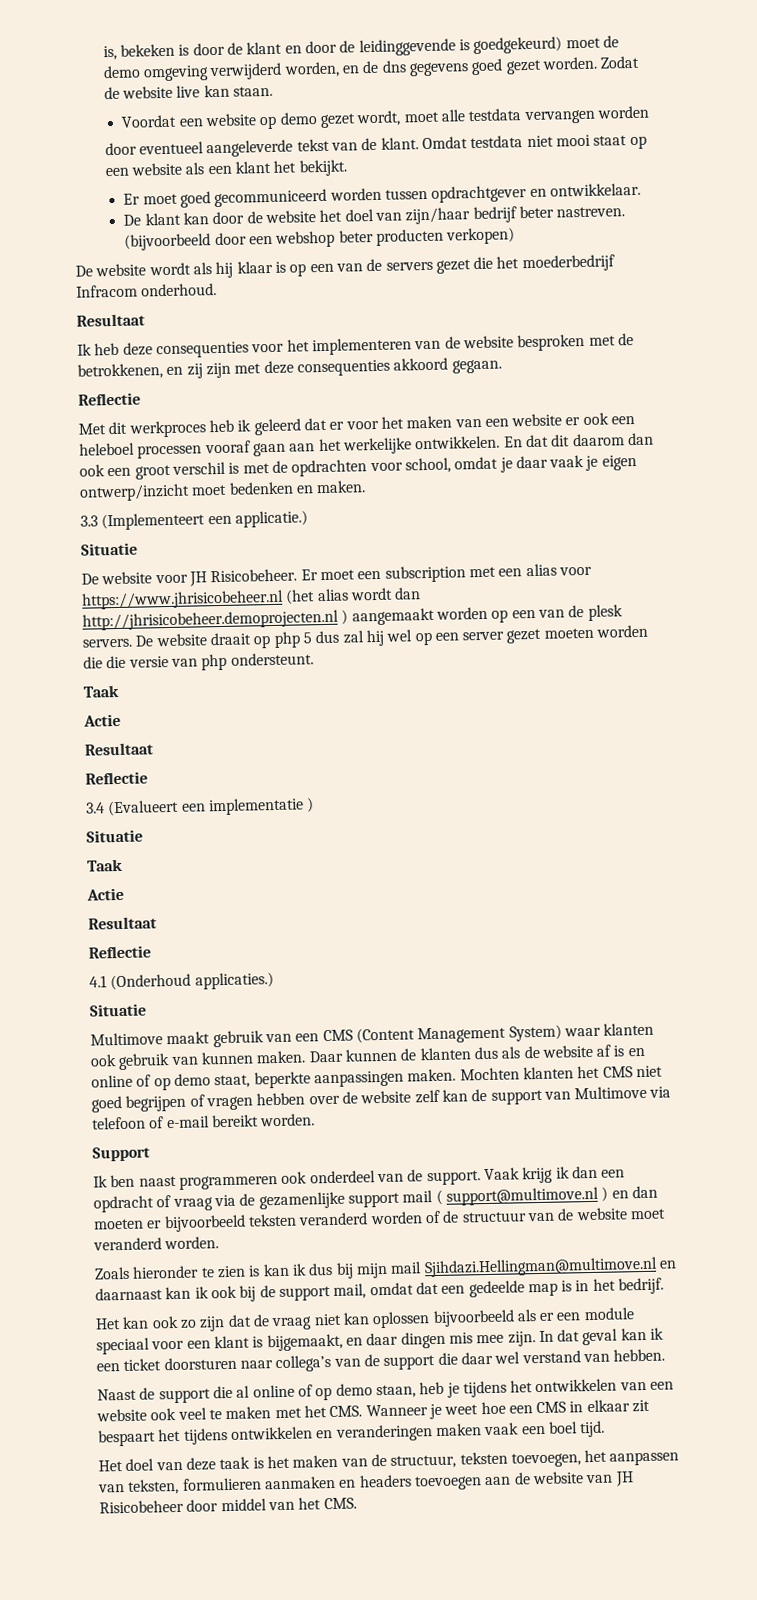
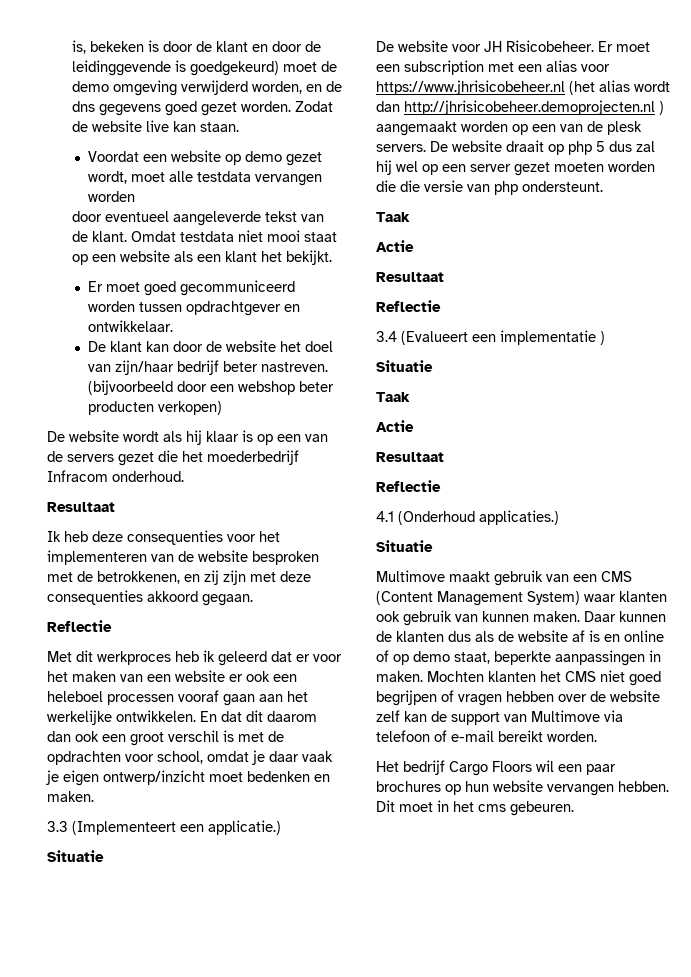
(404, 1079) none -> [649,650,661,662] in
[92,1146,150,1162] [93,1165,626,1190] [93,1185,658,1213] [94,1207,666,1233] [93,1236,220,1251] [94,1256,677,1280] [95,1277,665,1302] [95,1307,635,1332] [96,1327,665,1355] [96,1348,666,1373] [97,1378,675,1404] [96,1399,651,1422] [98,1420,606,1447] [98,1449,680,1472] [98,1471,634,1495] [99,1497,357,1514] Support // Ik ben naast programmeren ook onderdeel van de support. Vaak krijg ik dan een opdracht of vraag via de gezamenlijke support mail ( support@multimove.nl ) en dan moeten er bijvoorbeeld teksten veranderd worden of de structuur van de website moet veranderd worden. // Zoals hieronder te zien is kan ik dus bij mijn mail Sjihdazi.Hellingman@multimove.nl en daarnaast kan ik ook bij de support mail, omdat dat een gedeelde map is in het bedrijf. // Het kan ook zo zijn dat de vraag niet kan oplossen bijvoorbeeld als er een module speciaal voor een klant is bijgemaakt, en daar dingen mis mee zijn. In dat geval kan ik een ticket doorsturen naar collega’s van de support die daar wel verstand van hebben. // Naast de support die al online of op demo staan, heb je tijdens het ontwikkelen van een website ook veel te maken met het CMS. Wanneer je weet hoe een CMS in elkaar zit bespaart het tijdens ontwikkelen en veranderingen maken vaak een boel tijd. // Het doel van deze taak is het maken van de structuur, teksten toevoegen, het aanpassen van teksten, formulieren aanmaken en headers toevoegen aan de website van JH Risicobeheer door middel van het CMS. -> [376,760,616,776] [376,780,669,796] [376,800,574,816] Het bedrijf Cargo Floors wil een paar brochures op hun website vervangen hebben. Dit moet in het cms gebeuren.

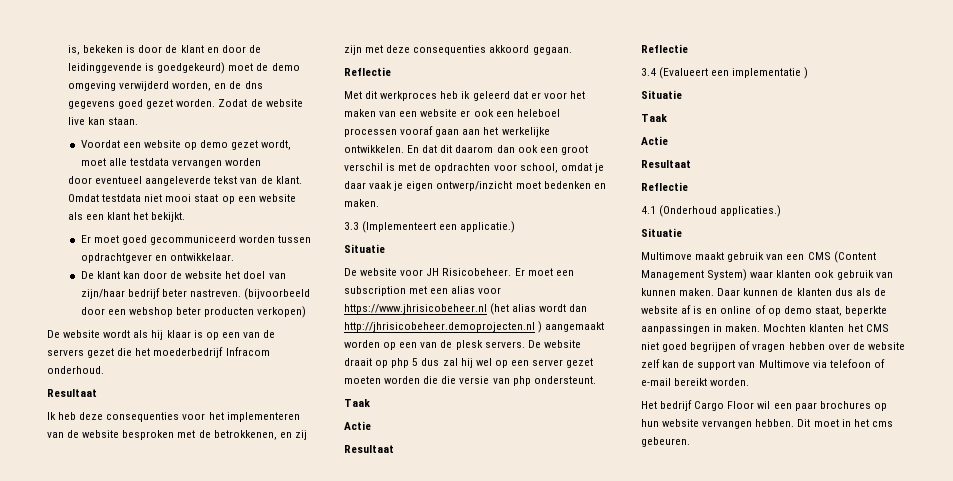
[492,761,532,772] Floors -> [727,401,755,409] Floor

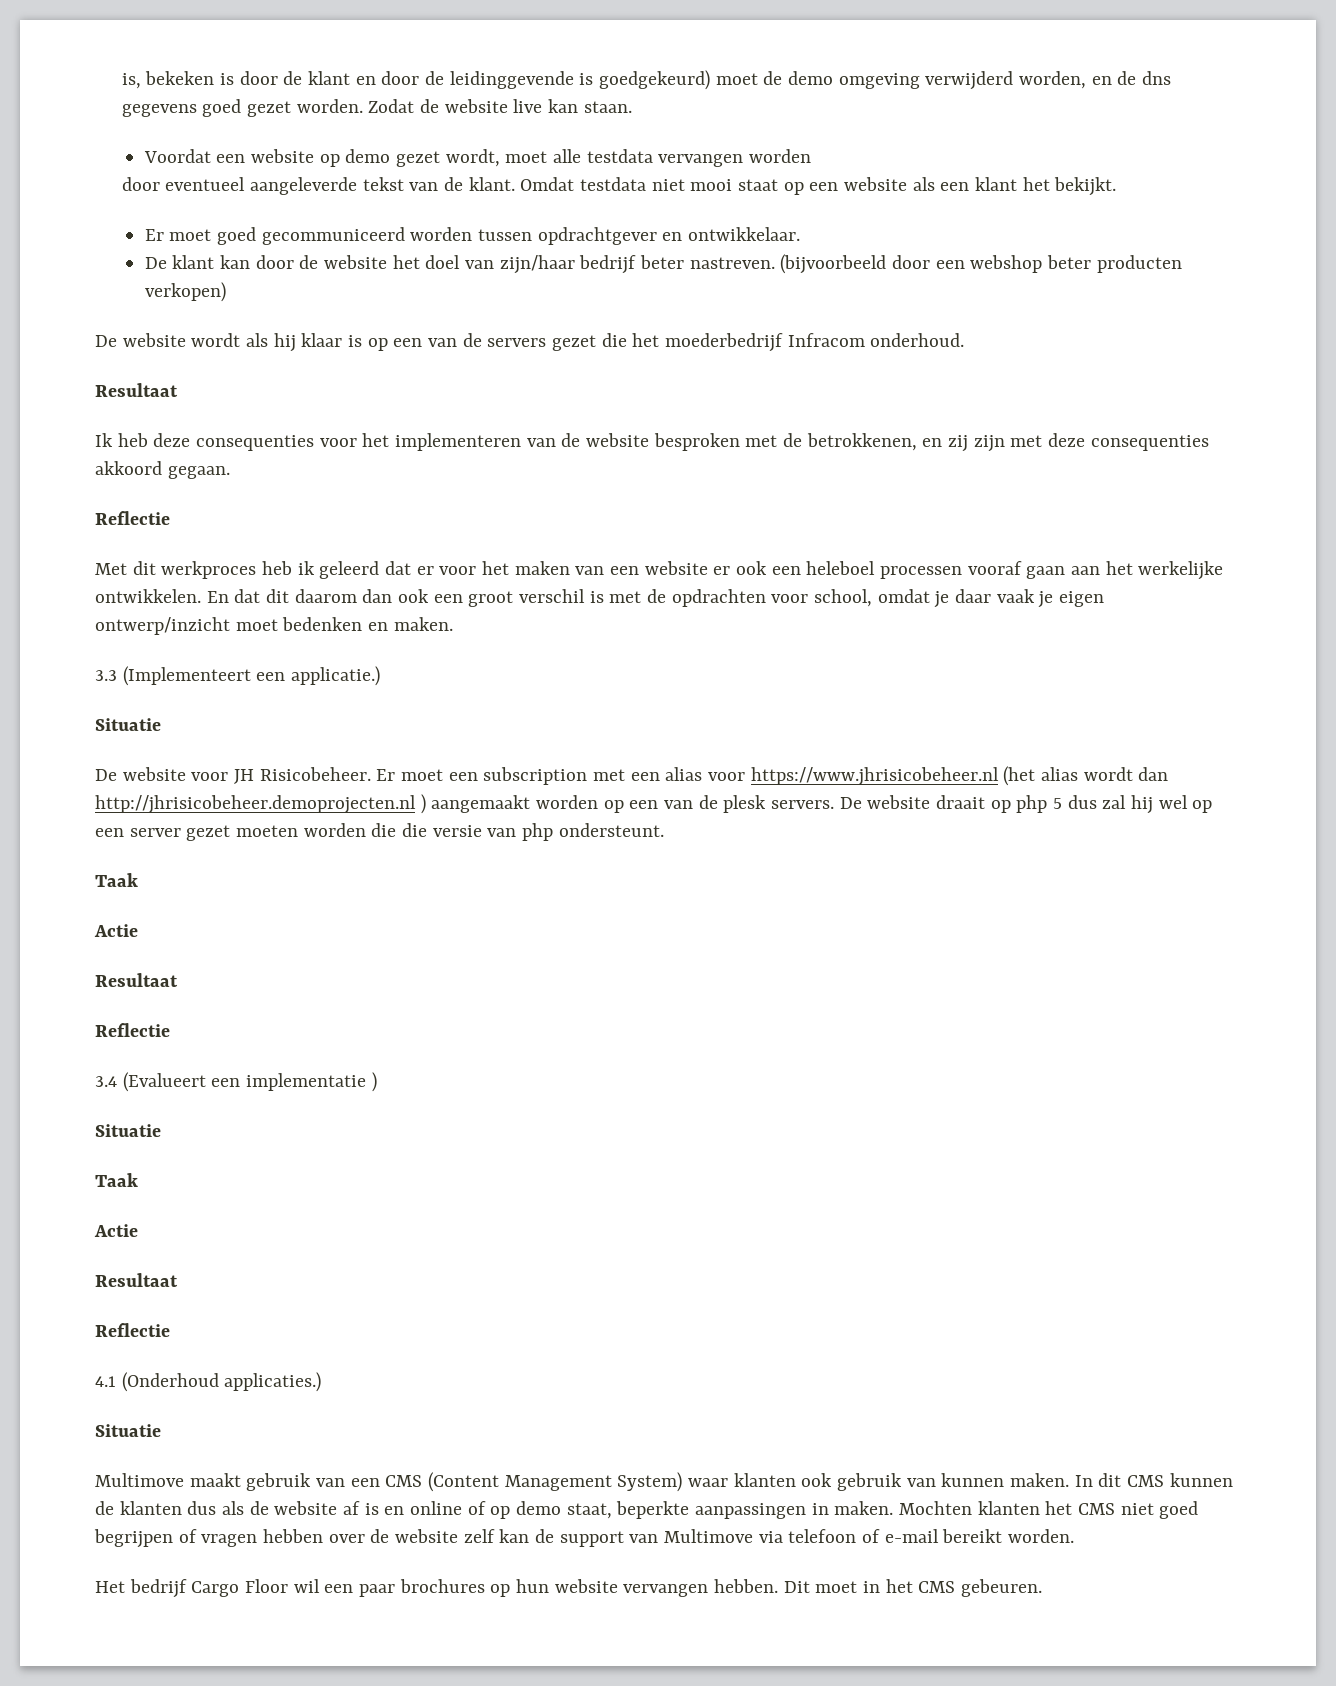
[717,288,741,296] Daar -> [1074,1473,1165,1487] In dit CMS
[871,421,893,427] cms -> [918,1581,956,1593] CMS

